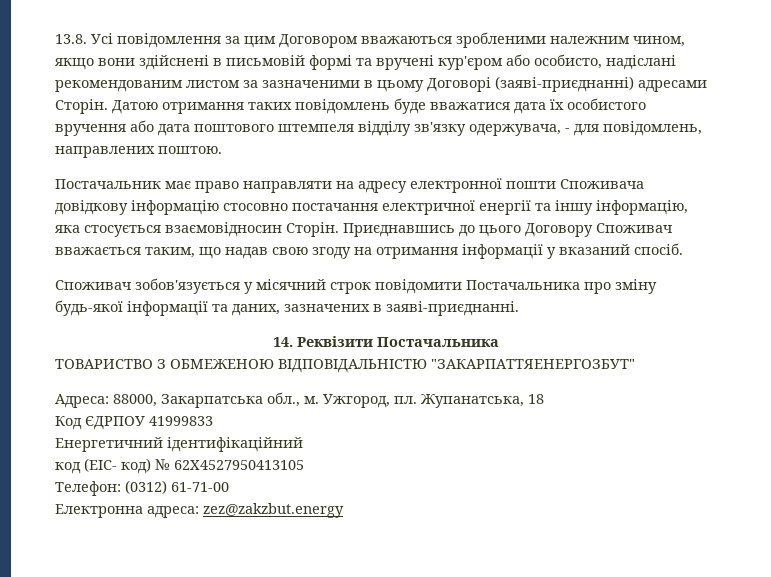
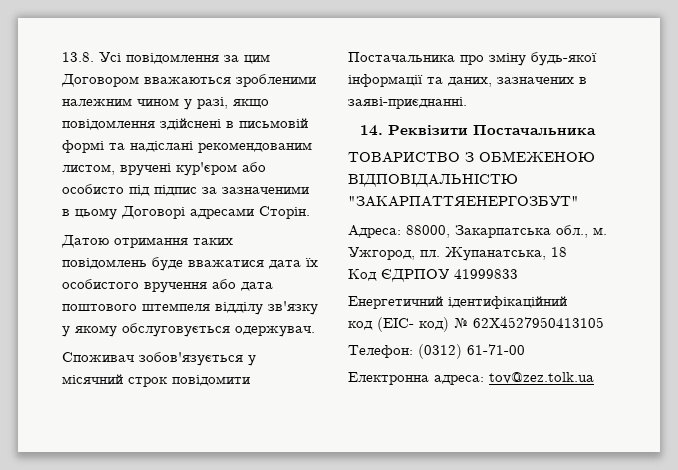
[633,36,685,47] [55,58,135,70] чином, якщо вони -> [137,97,269,110] [62,119,155,130] чином у разі, якщо повідомлення
[376,54,676,70] [55,80,240,92] вручені кур'єром або особисто, надіслані рекомендованим листом -> [130,141,312,153] [62,162,266,176] [62,184,197,196] надіслані рекомендованим листом, вручені кур'єром або особисто під підпис
[495,76,634,92] (заяві-приєднанні) -> (185, 212) none
(108, 106) none -> (310, 212) //
[469,121,702,136] [55,146,222,158] [55,178,644,193] [55,200,688,215] [55,222,672,237] [55,243,683,259] одержувача, - для повідомлень, направлених поштою. // Постачальник має право направляти на адресу електронної пошти Споживача довідкову інформацію стосовно постачання електричної енергії та іншу інформацію, яка стосується взаємовідносин Сторін. Приєднавшись до цього Договору Споживач вважається таким, що надав свою згоду на отримання інформації у вказаний спосіб. -> [62,323,315,337] у якому обслуговується одержувач.
[203,503,344,518] zez@zakzbut.energy -> [489,372,594,384] tov@zez.tolk.ua

